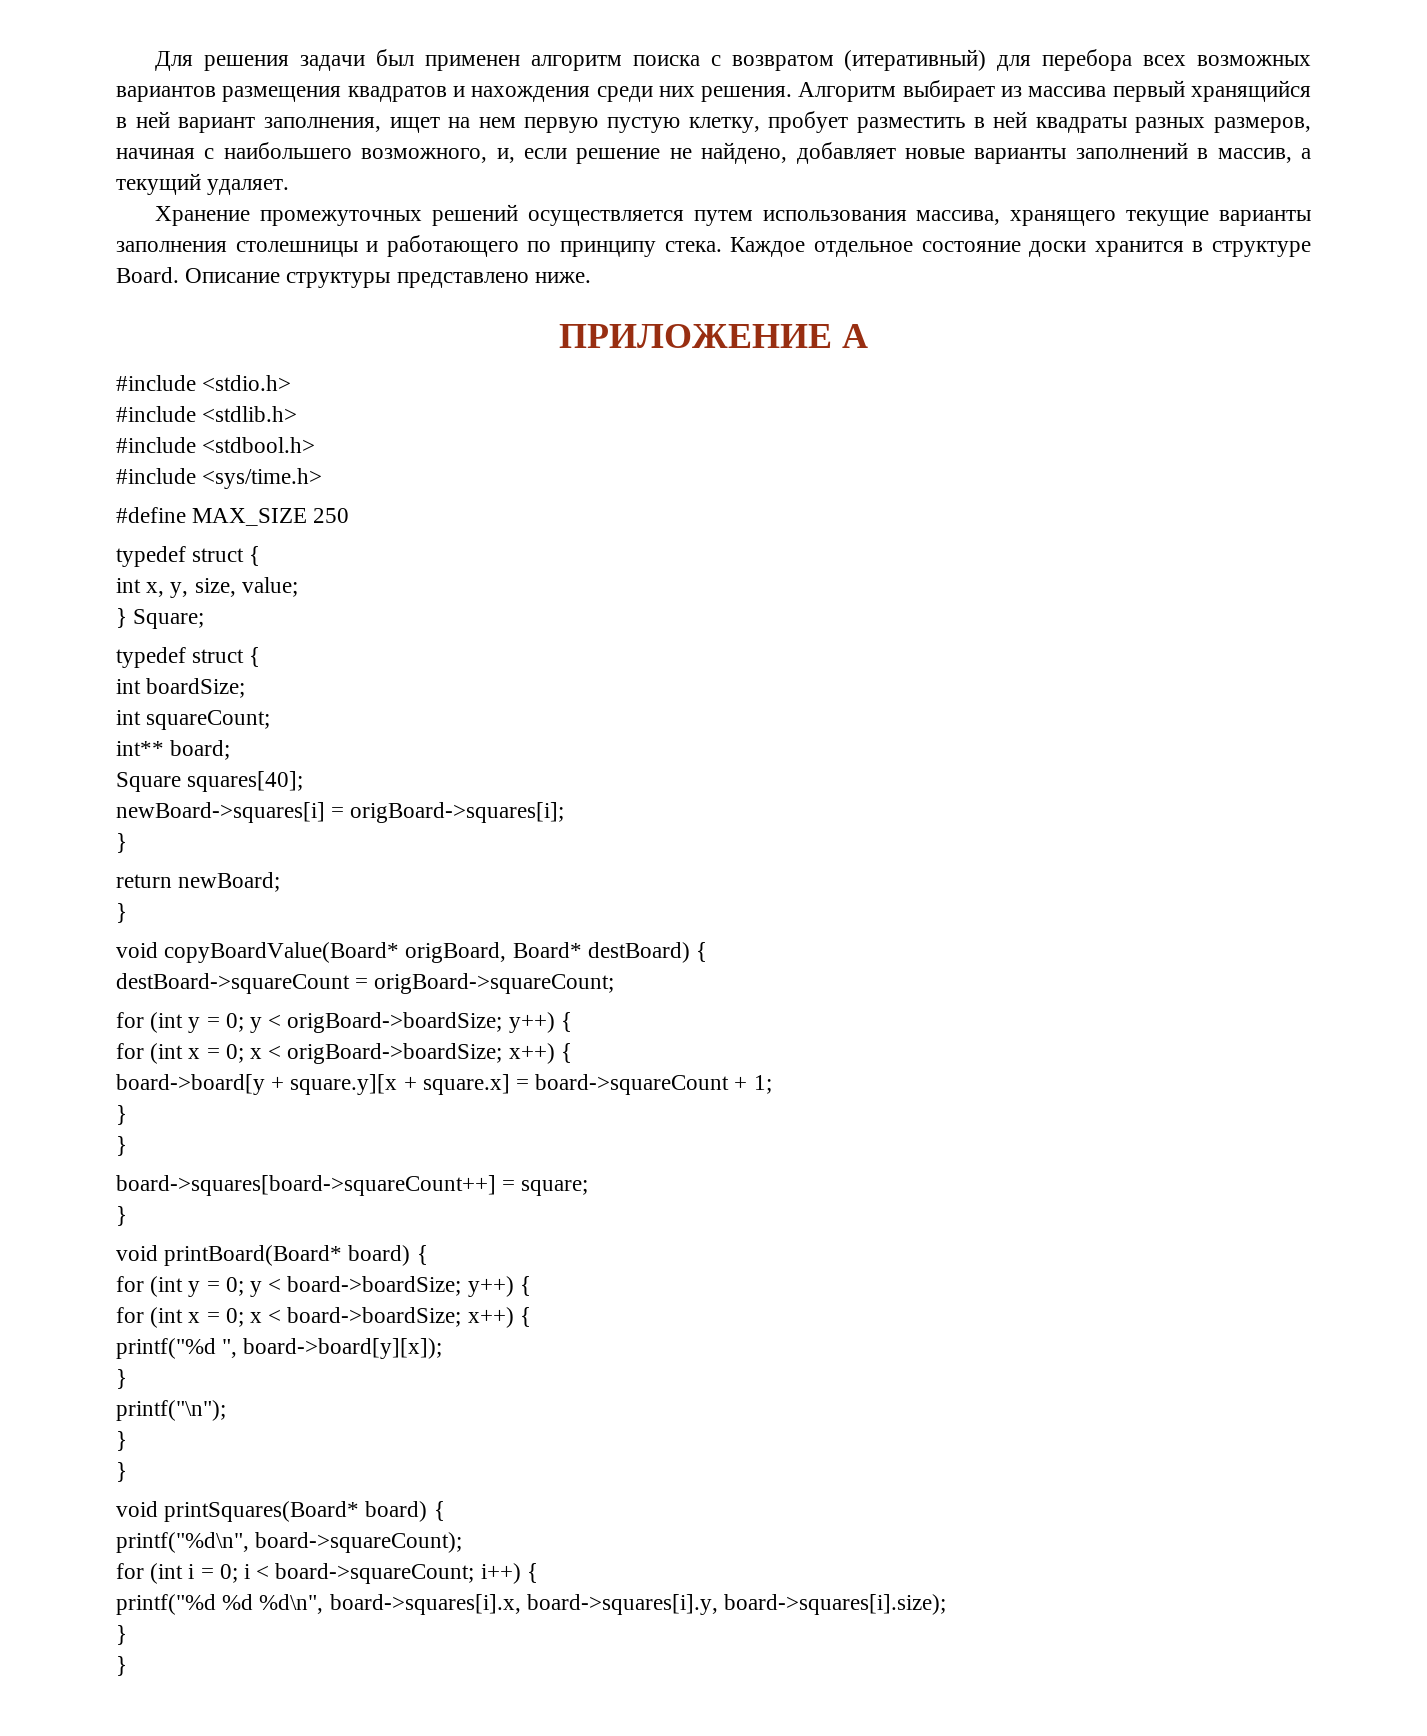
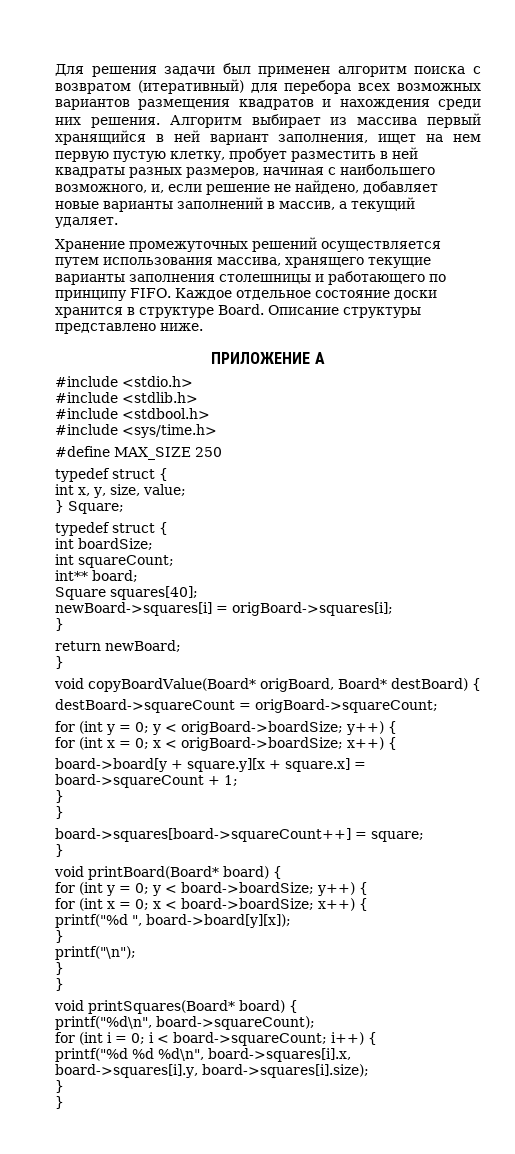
[664,241,722,252] стека. -> [130,288,171,298] FIFO.

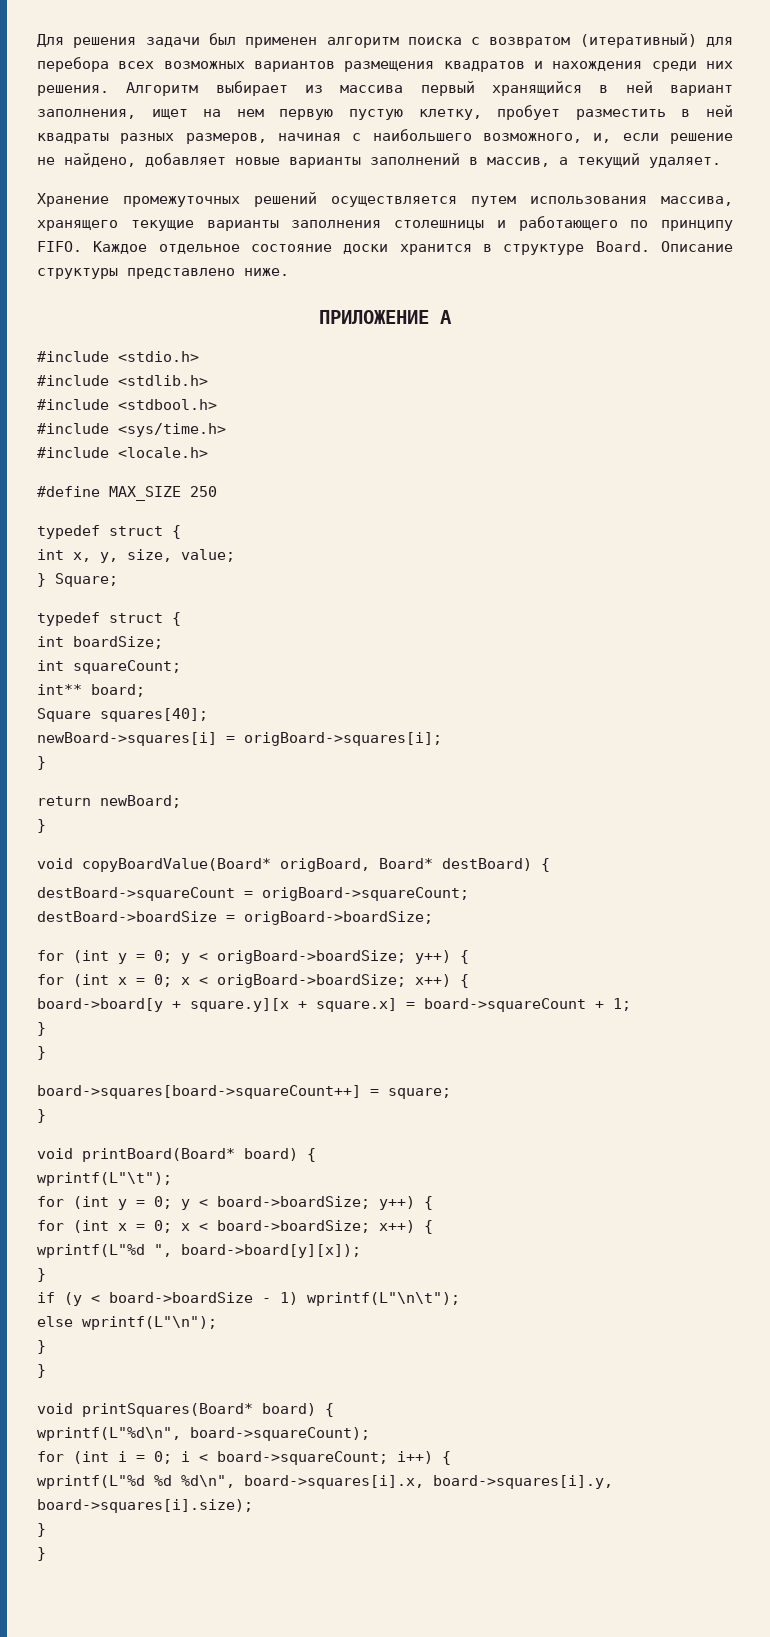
(217, 431) none -> [37,447,208,458] // #include <locale.h>
(438, 706) none -> [37,911,433,925] // destBoard->boardSize = origBoard->boardSize;
(282, 872) none -> [37,1172,172,1186] // wprintf(L"\t");
[55,914,128,928] printf("%d -> [37,1244,145,1258] wprintf(L"%d
[55,946,136,960] printf("\n"); -> [37,1292,460,1306] [37,1316,217,1330] if (y < board->boardSize - 1) wprintf(L"\n\t"); // else wprintf(L"\n");
[55,1016,152,1030] printf("%d\n", -> [37,1427,181,1441] wprintf(L"%d\n",
[55,1048,128,1062] printf("%d -> [37,1475,145,1489] wprintf(L"%d

